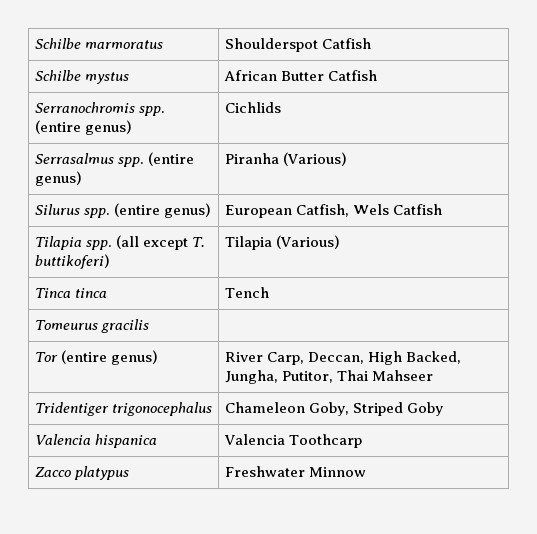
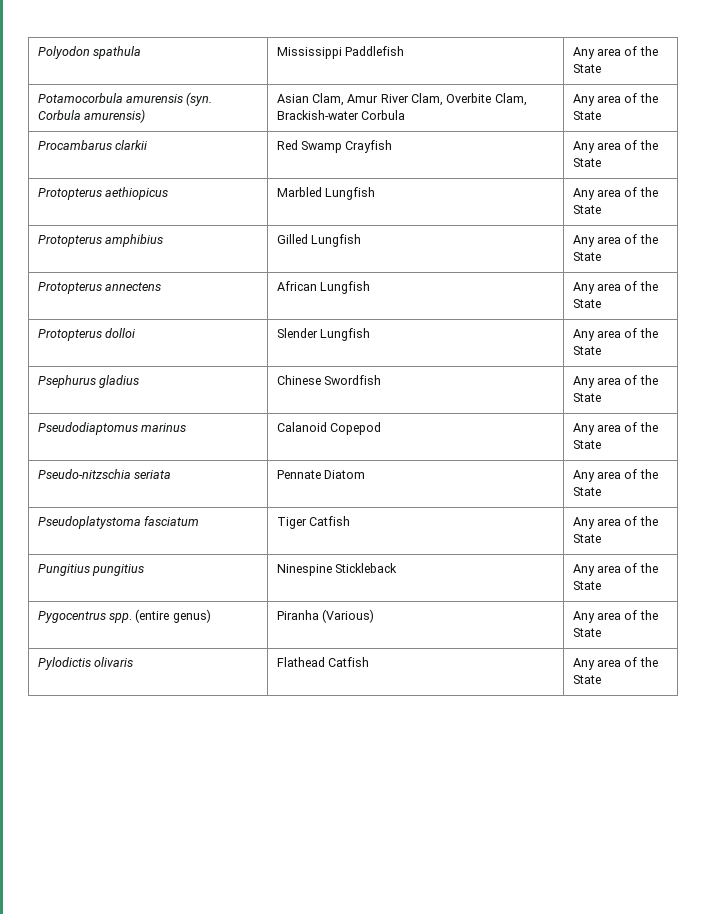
[34,38,163,49] [224,38,371,52] [34,70,129,84] [223,70,377,81] [34,102,165,116] [34,120,132,135] [224,102,281,113] [34,153,114,164] Schilbe marmoratus | Shoulderspot Catfish // Schilbe mystus | African Butter Catfish // Serranochromis spp. (entire genus) | Cichlids // Serrasalmus -> [37,46,141,59] [276,46,404,59] [572,46,658,59] [572,64,601,73] [37,92,213,106] [37,109,145,123] [276,93,527,106] [276,110,405,120] [572,93,658,106] [572,111,601,120] [37,140,147,150] [276,140,393,153] [572,140,658,153] [572,158,601,167] [37,187,168,200] [276,187,375,200] [572,187,658,200] [572,205,601,214] [37,234,163,247] [276,234,361,247] [572,234,658,247] [572,252,601,261] [37,282,161,294] [276,281,370,294] [572,281,658,294] [572,299,601,308] [37,328,135,341] [276,328,370,341] [572,328,658,341] [572,346,601,355] [37,375,139,388] [276,375,381,385] [572,375,658,388] [572,393,601,402] [37,422,186,435] [276,422,381,435] [572,422,658,435] [572,440,601,449] [37,469,171,479] [276,470,365,479] [572,469,658,482] [572,487,601,496] [37,516,199,529] [276,516,350,529] [572,516,658,529] [572,534,601,543] [37,564,144,576] [276,563,397,576] [572,563,658,576] [572,581,601,590] [37,611,106,623] Polyodon spathula | Mississippi Paddlefish | Any area of the State // Potamocorbula amurensis (syn. Corbula amurensis) | Asian Clam, Amur River Clam, Overbite Clam, Brackish-water Corbula | Any area of the State // Procambarus clarkii | Red Swamp Crayfish | Any area of the State // Protopterus aethiopicus | Marbled Lungfish | Any area of the State // Protopterus amphibius | Gilled Lungfish | Any area of the State // Protopterus annectens | African Lungfish | Any area of the State // Protopterus dolloi | Slender Lungfish | Any area of the State // Psephurus gladius | Chinese Swordfish | Any area of the State // Pseudodiaptomus marinus | Calanoid Copepod | Any area of the State // Pseudo-nitzschia seriata | Pennate Diatom | Any area of the State // Pseudoplatystoma fasciatum | Tiger Catfish | Any area of the State // Pungitius pungitius | Ninespine Stickleback | Any area of the State // Pygocentrus
[34,203,212,218] [224,204,443,218] [34,235,206,250] [34,254,110,269] [224,235,340,250] [34,288,107,298] [224,287,269,298] [34,319,149,333] [34,350,158,365] [224,351,462,365] [224,370,434,384] [34,402,212,416] [224,402,444,416] [34,434,157,448] [223,434,362,448] [34,466,129,480] [224,466,366,477] // Silurus spp. (entire genus) | European Catfish, Wels Catfish // Tilapia spp. (all except T. buttikoferi) | Tilapia (Various) // Tinca tinca | Tench // Tomeurus gracilis | // Tor (entire genus) | River Carp, Deccan, High Backed, Jungha, Putitor, Thai Mahseer // Tridentiger trigonocephalus | Chameleon Goby, Striped Goby // Valencia hispanica | Valencia Toothcarp // Zacco platypus | Freshwater Minnow -> [572,610,658,623] [572,628,601,637] [37,657,133,670] [276,657,369,667] [572,657,658,670] [572,675,601,684] | Any area of the State // Pylodictis olivaris | Flathead Catfish | Any area of the State

